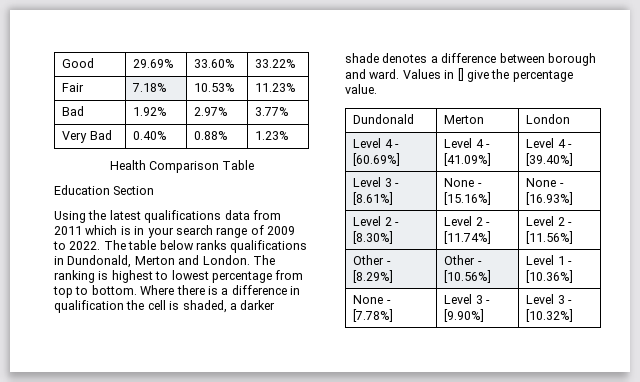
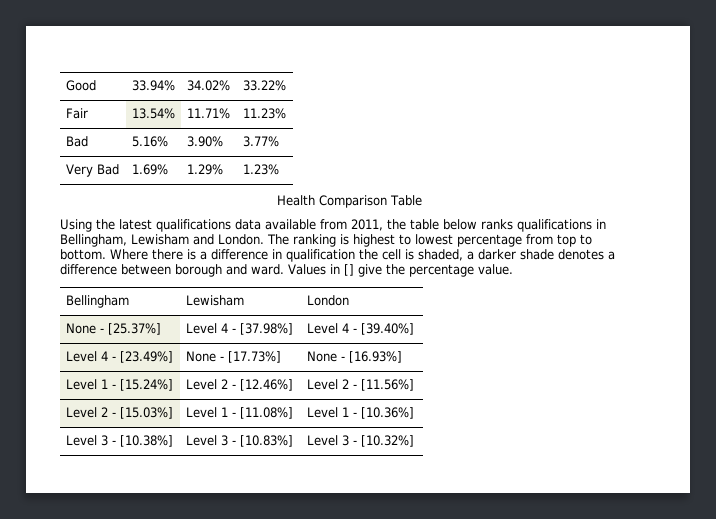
[133,59,175,68] [194,59,236,68] 29.69% | 33.60% -> [131,80,175,91] [186,80,230,91] 33.94% | 34.02%
[132,83,168,92] [194,83,236,92] 7.18% | 10.53% -> [131,108,175,119] [186,108,230,119] 13.54% | 11.71%
[133,107,168,116] [194,107,229,116] 1.92% | 2.97% -> [131,136,168,147] [186,136,223,147] 5.16% | 3.90%
[133,131,168,140] [194,131,229,140] 0.40% | 0.88% -> [131,164,168,175] [186,164,223,175] 1.69% | 1.29%
[54,185,155,195] // Education Section -> (423, 200) none
[252,210,281,220] [54,225,295,238] [53,240,126,250] from 2011 which is in your search range of 2009 to 2022. The -> [265,219,406,231] available from 2011, the
[67,255,175,268] Dundonald, Merton -> [60,234,189,247] Bellingham, Lewisham
[353,114,415,124] [444,115,485,124] Dundonald | Merton -> [65,295,129,308] [185,295,244,306] Bellingham | Lewisham
[353,138,399,148] [353,153,401,166] [444,138,490,148] [444,153,492,166] Level 4 - [60.69%] | Level 4 - [41.09%] -> [65,323,161,335] [185,323,293,335] None - [25.37%] | Level 4 - [37.98%]
[384,178,399,187] [353,192,394,205] [444,178,482,187] [444,192,492,205] 3 - [8.61%] | None - [15.16%] -> [100,351,173,363] [185,351,281,363] 4 - [23.49%] | None - [17.73%]
[384,217,399,226] [353,231,394,244] [444,216,490,226] [444,231,492,244] 2 - [8.30%] | Level 2 - [11.74%] -> [100,379,173,391] [185,379,293,391] 1 - [15.24%] | Level 2 - [12.46%]
[353,255,391,265] [353,270,394,283] [444,255,482,265] [444,270,492,283] Other - [8.29%] | Other - [10.56%] -> [65,407,173,419] [185,407,293,419] Level 2 - [15.03%] | Level 1 - [11.08%]
[353,295,391,304] [353,309,394,322] [444,294,490,304] [444,309,485,322] None - [7.78%] | Level 3 - [9.90%] -> [65,435,173,447] [185,435,293,447] Level 3 - [10.38%] | Level 3 - [10.83%]

